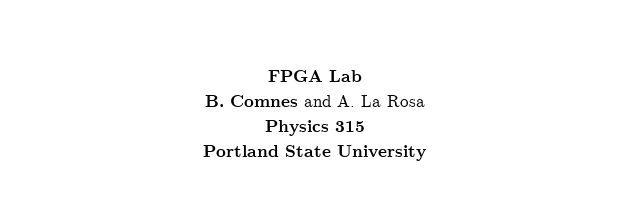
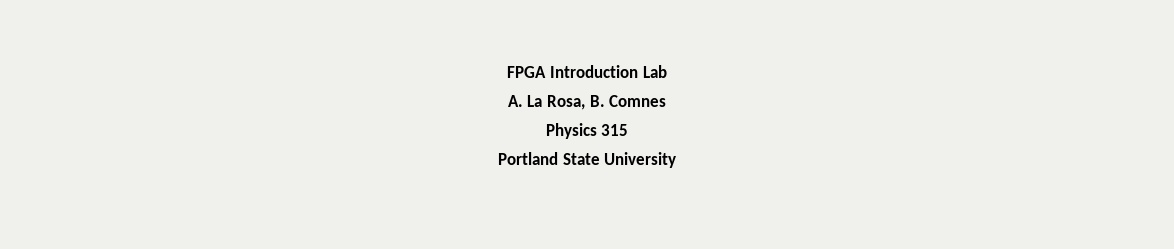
(323, 76) none -> [550,65,638,78] Introduction
(362, 76) none -> [507,95,585,110] A. La Rosa,
[303,95,425,107] and A. La Rosa -> (667, 101) none

